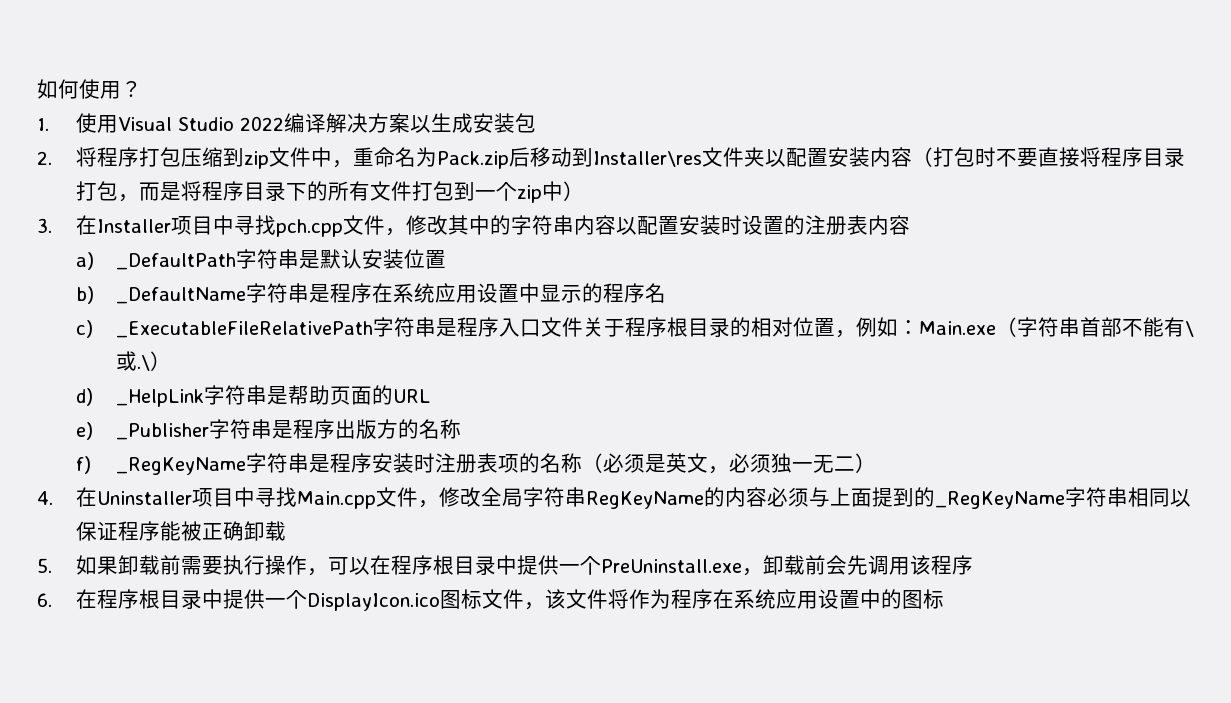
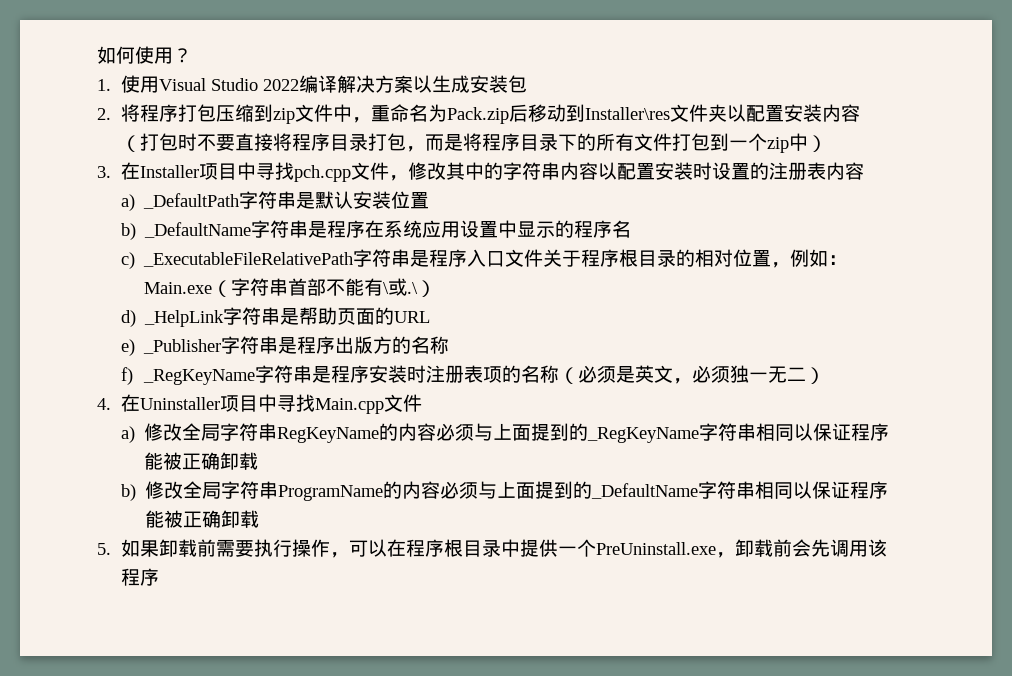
[418,500,440,508] ， -> [120,426,135,443] // a)
(287, 531) none -> [120,481,888,501] [144,510,259,528] // b)修改全局字符串ProgramName的内容必须与上面提到的_DefaultName字符串相同以保证程序能被正确卸载
[37,589,945,611] // 6.在程序根目录中提供一个DisplayIcon.ico图标文件，该文件将作为程序在系统应用设置中的图标 -> (159, 577) none

